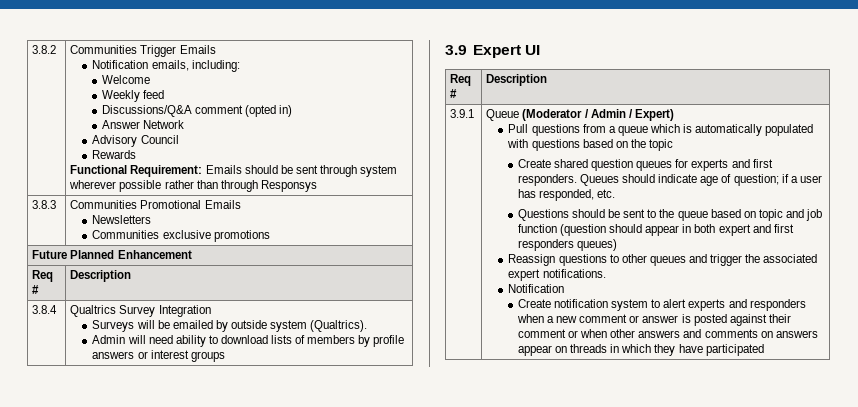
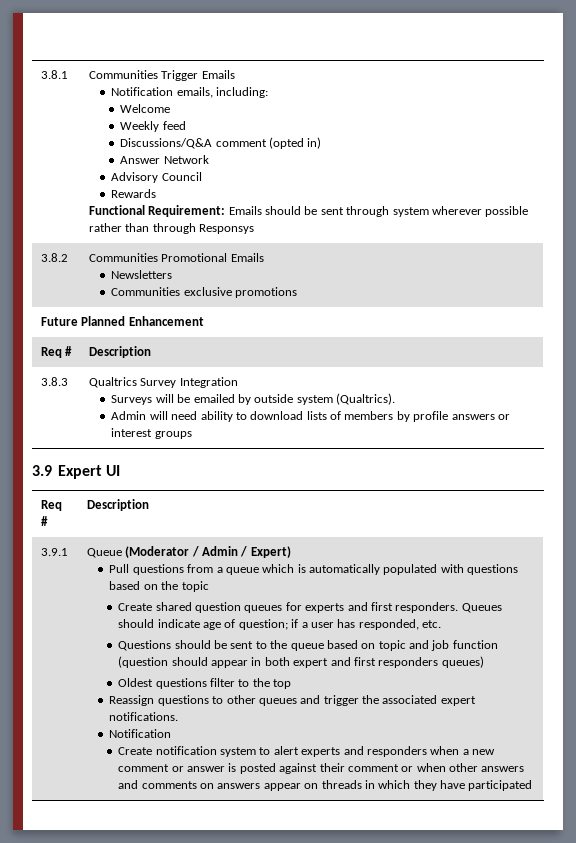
[32,45,57,54] 3.8.2 -> [40,70,68,79] 3.8.1
[32,200,57,209] 3.8.3 -> [40,253,68,262] 3.8.2
[32,305,58,314] 3.8.4 -> [40,377,68,386] 3.8.3
(618, 245) none -> [118,678,292,689] // Oldest questions filter to the top

